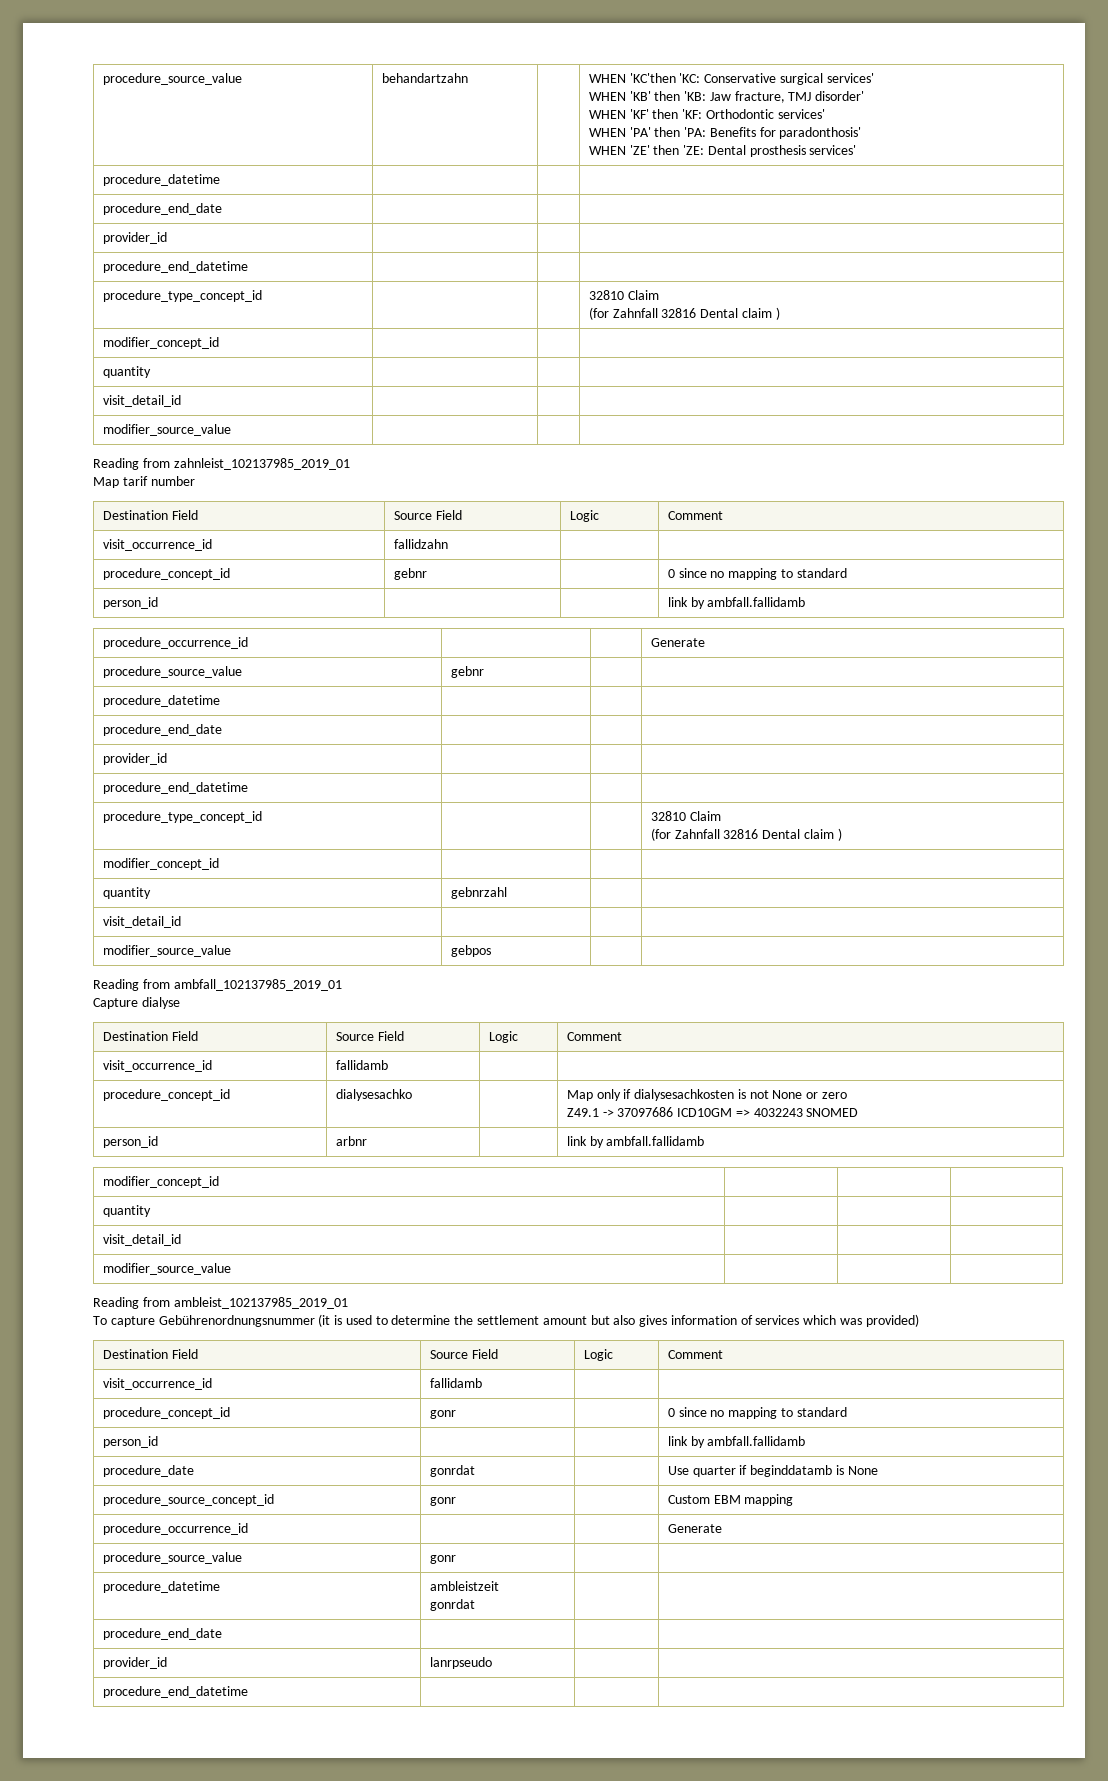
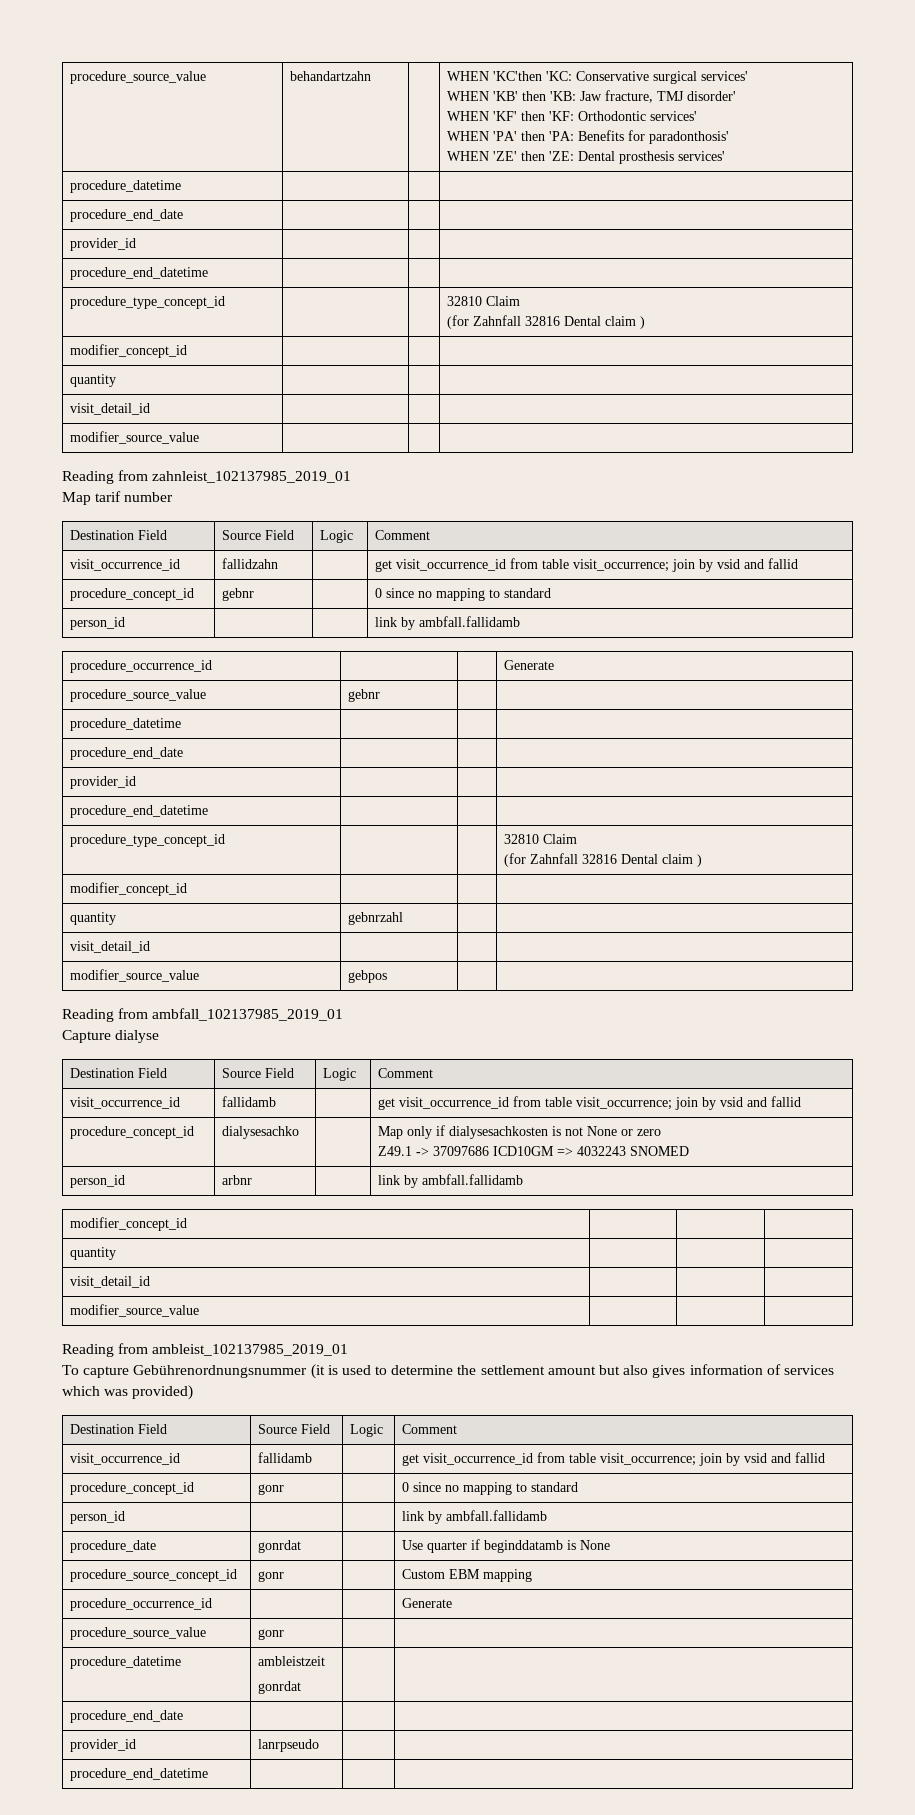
(448, 544) none -> [375,558,799,572] get visit_occurrence_id from table visit_occurrence; join by vsid and fallid
(388, 1065) none -> [378,1096,802,1110] get visit_occurrence_id from table visit_occurrence; join by vsid and fallid
(482, 1383) none -> [402,1452,826,1466] get visit_occurrence_id from table visit_occurrence; join by vsid and fallid

